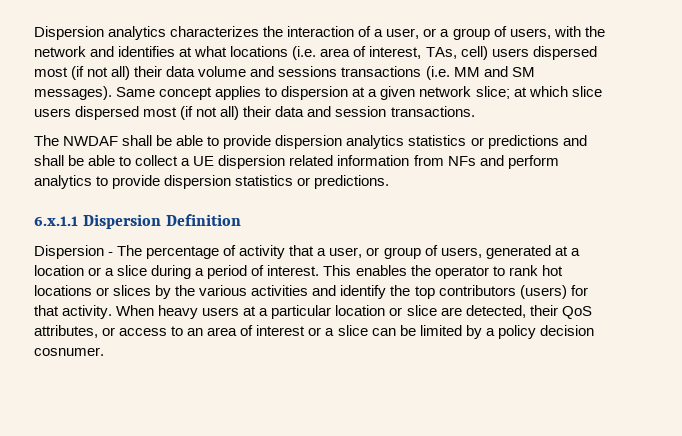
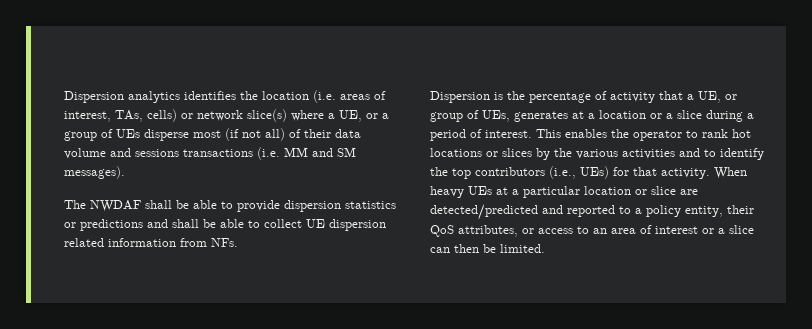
[170,26,605,40] [34,46,597,60] [34,66,131,80] characterizes the interaction of a user, or a group of users, with the network and identifies at what locations (i.e. area of interest, TAs, cell) users dispersed most (if not all) -> [184,90,386,103] [64,109,389,122] [64,128,301,141] identifies the location (i.e. areas of interest, TAs, cells) or network slice(s) where a UE, or a group of UEs disperse most (if not all) of
[116,86,602,100] [34,106,475,120] Same concept applies to dispersion at a given network slice; at which slice users dispersed most (if not all) their data and session transactions. -> (125, 172) none
[346,135,405,149] analytics -> (341, 206) none
[181,158,191,166] a -> (302, 223) none
[447,155,559,169] [34,175,390,189] [34,214,241,229] [34,245,143,259] NFs and perform analytics to provide dispersion statistics or predictions. // 6.x.1.1 Dispersion Definition // Dispersion - The -> [211,238,238,247] [430,91,525,103] NFs. // Dispersion is the
[329,247,363,258] user, -> [698,91,721,103] UE,
[440,245,551,259] users, generated -> [482,110,568,122] UEs, generates
(337, 290) none -> [704,149,716,157] to
[519,285,567,299] (users) -> [549,166,609,179] (i.e., UEs)
[202,307,240,316] users -> [468,186,492,195] UEs
[465,305,526,318] detected, -> [430,204,723,220] detected/predicted and reported to a policy entity,
[399,325,594,339] [34,347,104,356] be limited by a policy decision cosnumer. -> [454,244,545,253] then be limited.

